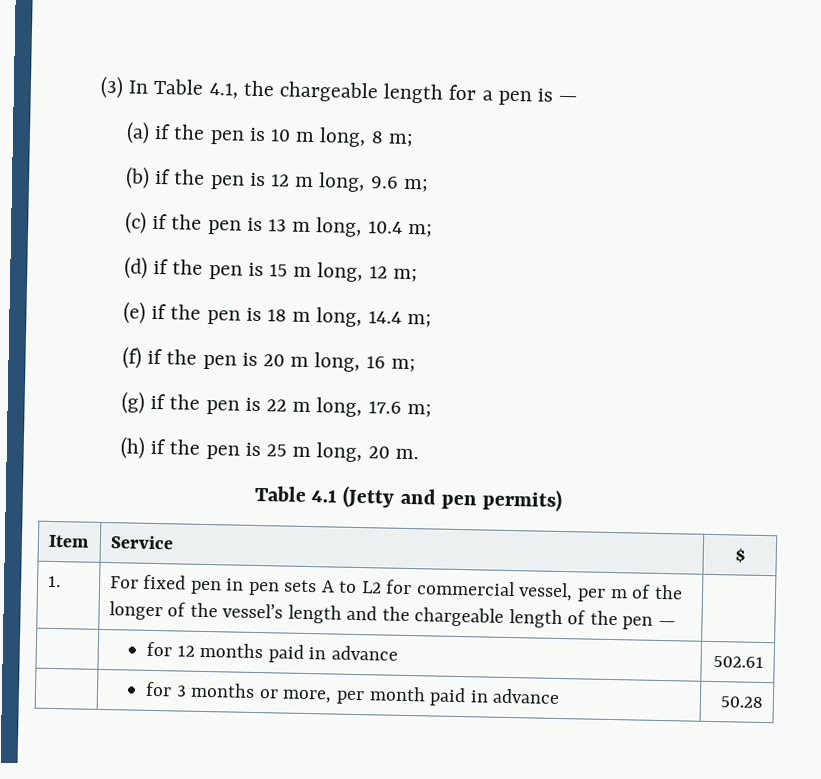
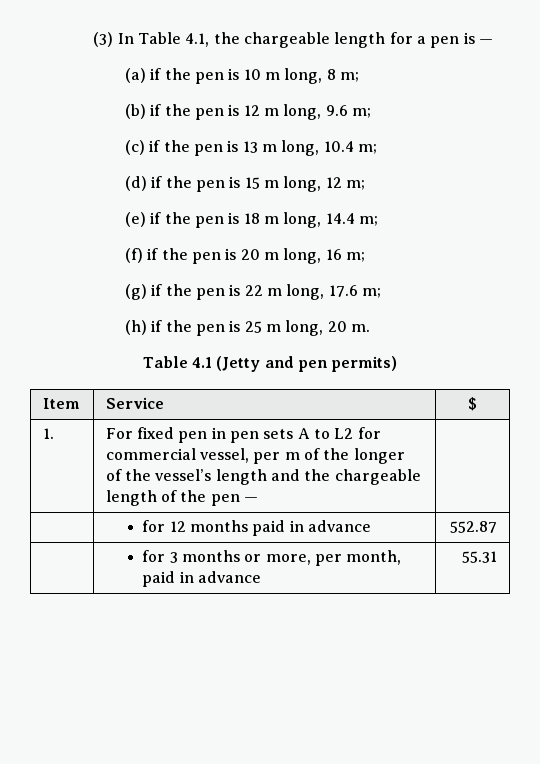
[713,656,765,669] 502.61 -> [450,521,498,533] 552.87
[368,686,561,707] [720,696,765,709] month paid in advance | 50.28 -> [346,550,402,565] [142,571,261,587] [462,551,498,563] month, paid in advance | 55.31

